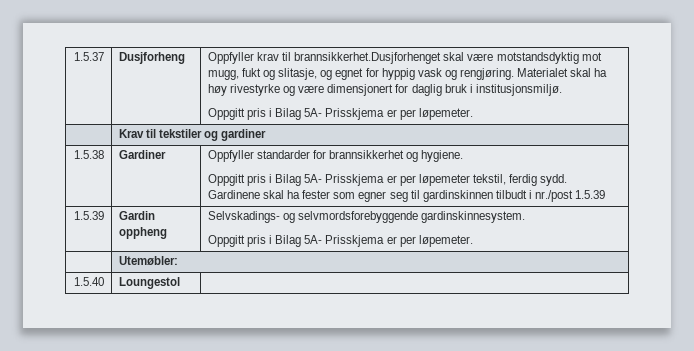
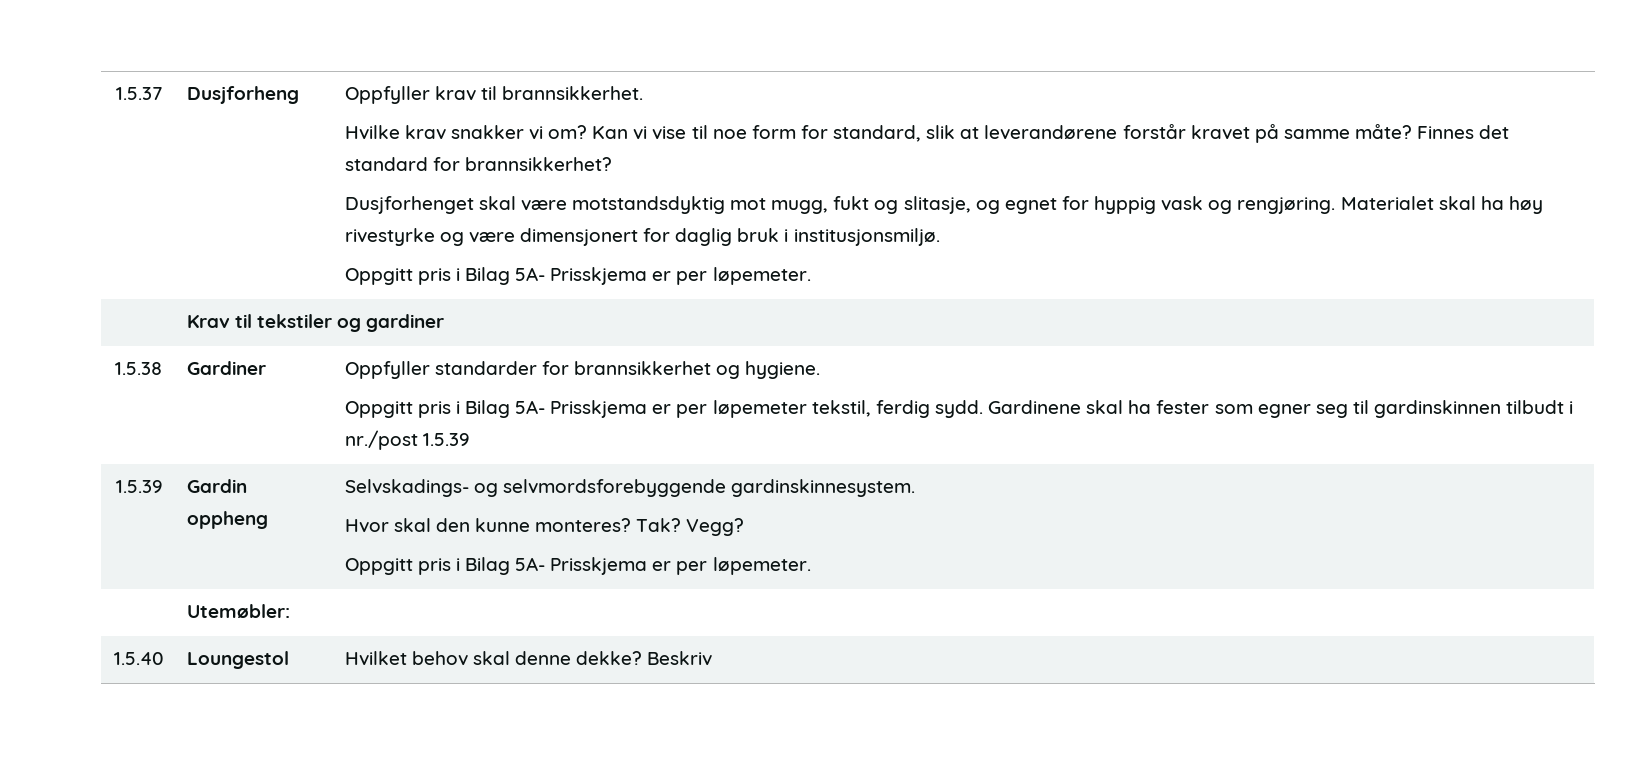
[294,52,442,64] brannsikkerhet.Dusjforhenget -> [501,86,643,100] [344,124,1510,143] [344,157,612,171] [344,196,474,214] brannsikkerhet. // Hvilke krav snakker vi om? Kan vi vise til noe form for standard, slik at leverandørene forstår kravet på samme måte? Finnes det standard for brannsikkerhet? // Dusjforhenget
(526, 217) none -> [344,518,745,536] // Hvor skal den kunne monteres? Tak? Vegg?
(180, 283) none -> [344,651,713,666] Hvilket behov skal denne dekke? Beskriv

